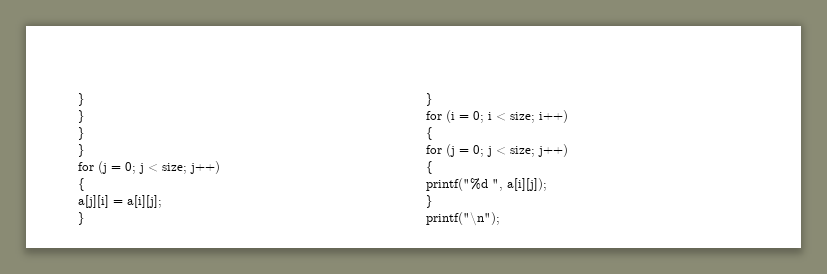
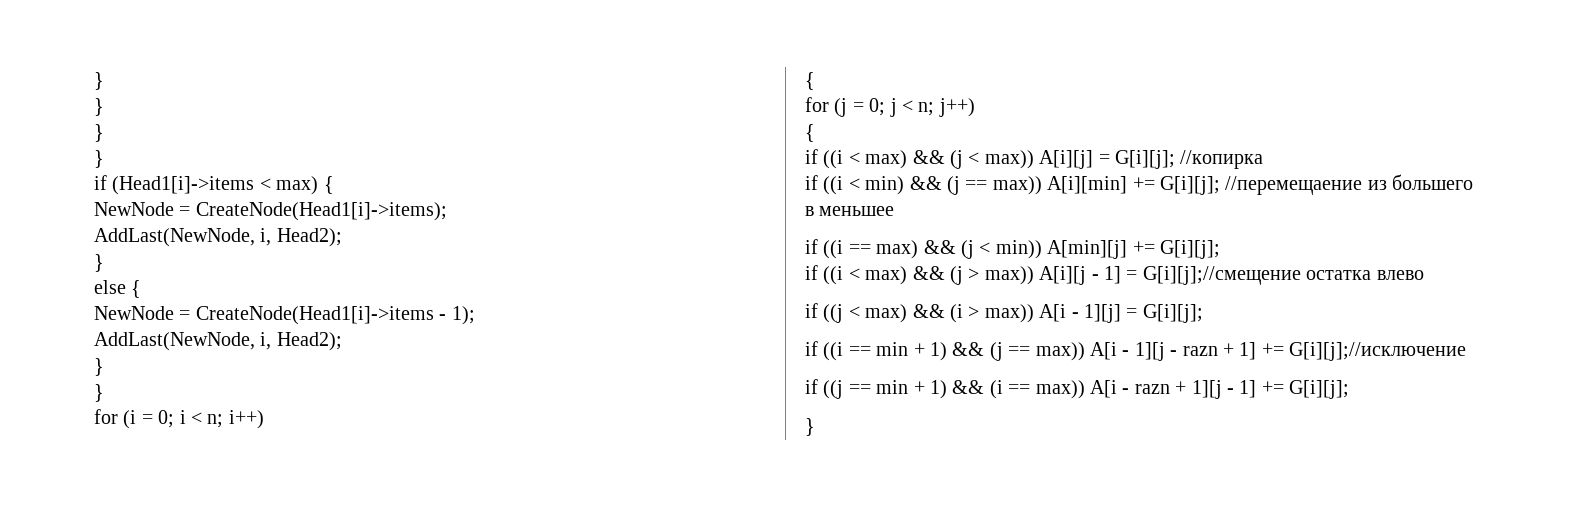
[78,161,220,174] [78,178,85,191] [78,195,162,208] for (j = 0; j < size; j++) // { // a[j][i] = a[i][j]; -> [94,175,334,195] [94,202,447,221] [94,228,342,247] [94,254,104,272] [94,280,142,298] [94,306,475,325] [94,332,342,351] if (Head1[i]->items < max) { // NewNode = CreateNode(Head1[i]->items); // AddLast(NewNode, i, Head2); // } // else { // NewNode = CreateNode(Head1[i]->items - 1); // AddLast(NewNode, i, Head2);
[510,112,535,123] size; -> [207,414,224,428] n;
[510,144,568,157] [426,161,433,174] [426,178,547,191] [426,195,433,208] [426,212,500,226] size; j++) // { // printf("%d ", a[i][j]); // } // printf("\n"); -> [918,98,975,117] [805,124,815,142] [805,149,1264,169] [805,174,1474,195] [805,206,895,216] [805,239,1220,259] [805,265,1424,285] [805,303,1203,323] [805,341,1467,361] [805,379,1350,399] [805,418,815,436] n; j++) // { // if ((i < max) && (j < max)) A[i][j] = G[i][j]; //копирка // if ((i < min) && (j == max)) A[i][min] += G[i][j]; //перемещаение из большего в меньшее // if ((i == max) && (j < min)) A[min][j] += G[i][j]; // if ((i < max) && (j > max)) A[i][j - 1] = G[i][j];//смещение остатка влево // if ((j < max) && (i > max)) A[i - 1][j] = G[i][j]; // if ((i == min + 1) && (j == max)) A[i - 1][j - razn + 1] += G[i][j];//исключение // if ((j == min + 1) && (i == max)) A[i - razn + 1][j - 1] += G[i][j]; // }

